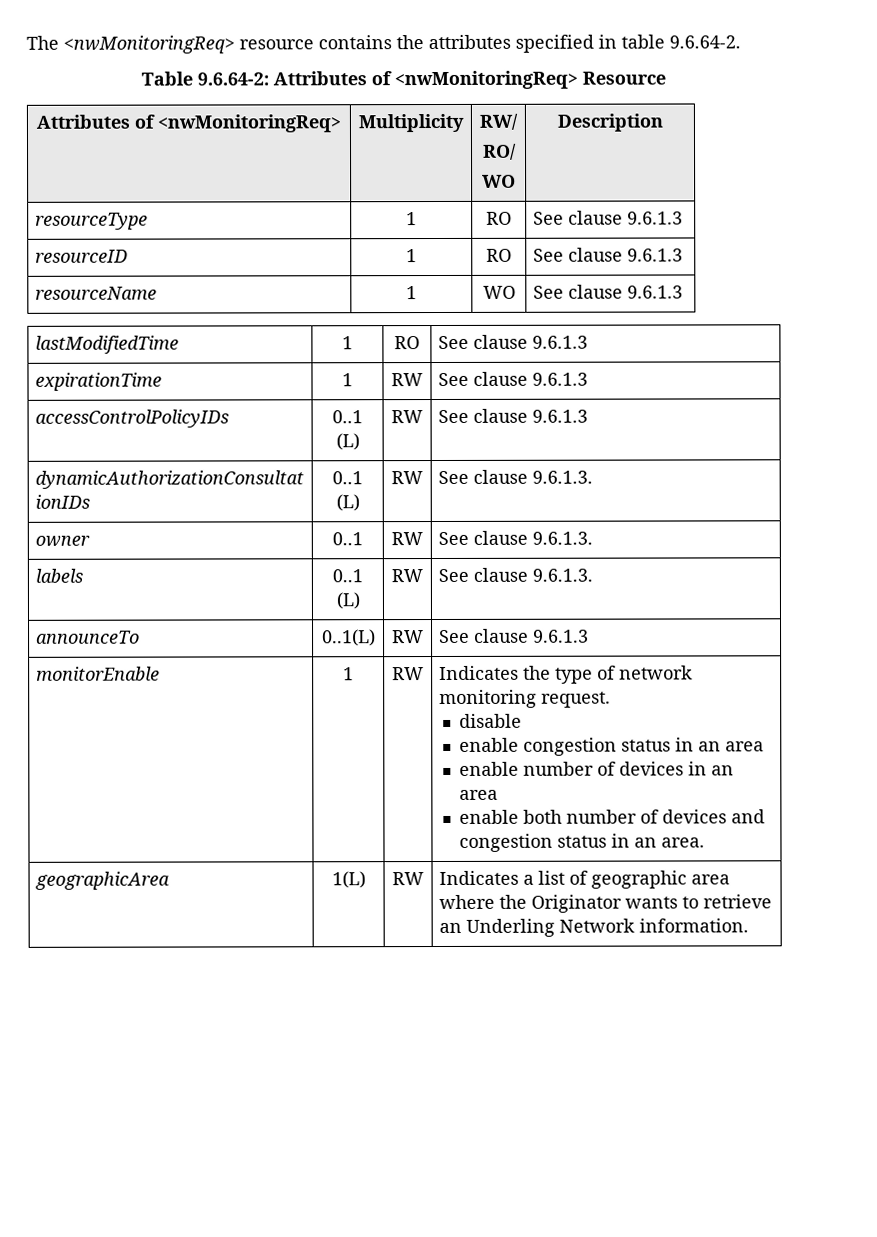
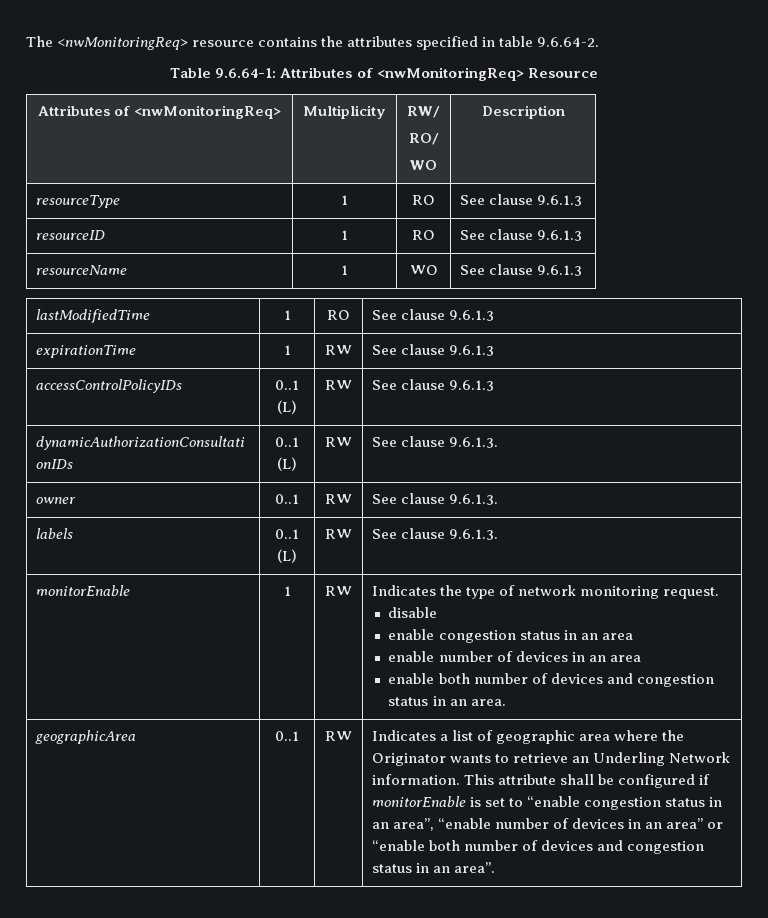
[196,72,269,86] 9.6.64-2: -> [215,68,277,78] 9.6.64-1:
[36,630,141,644] [321,629,376,647] [392,630,424,644] [439,628,590,643] // announceTo | 0..1(L) | RW | See clause 9.6.1.3 -> (499, 534) none
[331,871,366,889] 1(L) -> [275,731,299,741] 0..1
(750, 925) none -> [464,774,711,788] [371,796,723,810] [371,818,724,831] [371,840,705,854] [371,862,496,873] This attribute shall be configured if monitorEnable is set to “enable congestion status in an area”, “enable number of devices in an area” or “enable both number of devices and congestion status in an area”.

